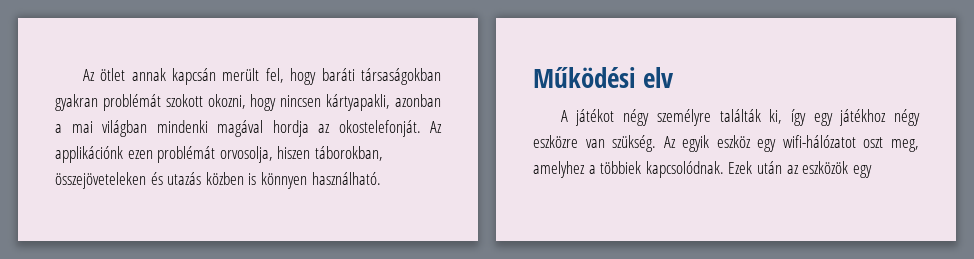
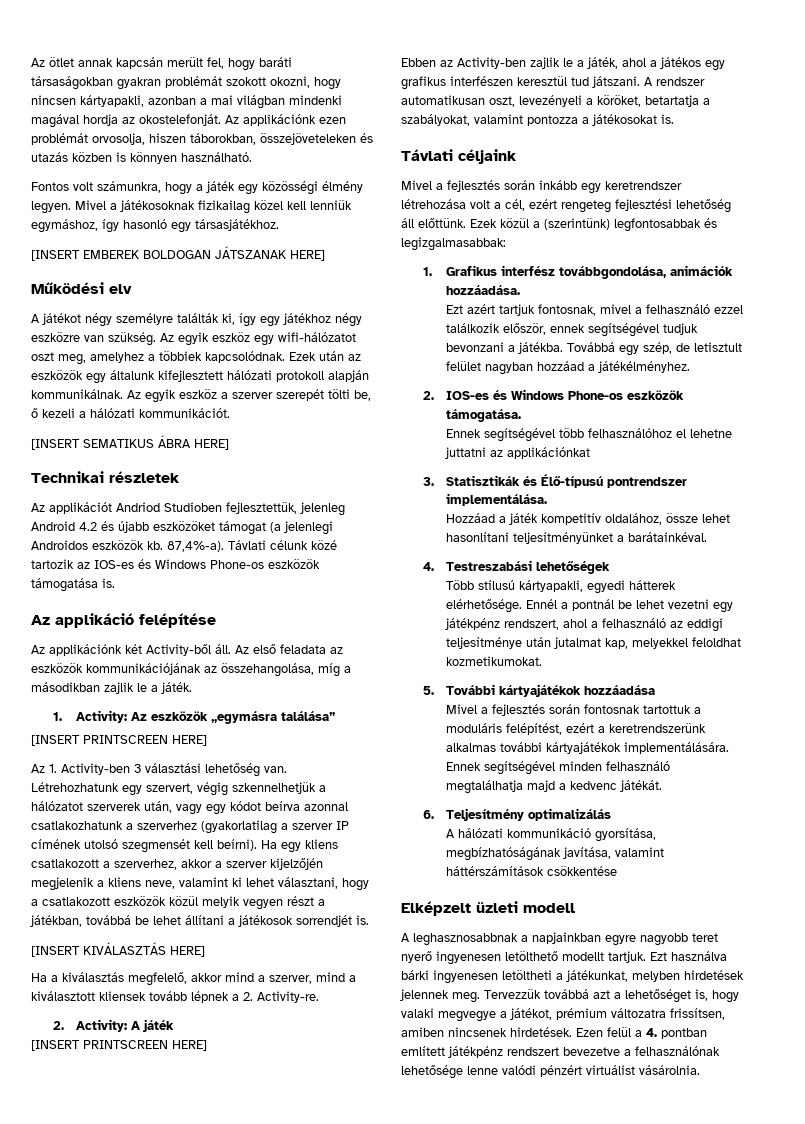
(381, 178) none -> [31,181,363,195] [31,200,352,214] [31,219,279,233] [31,246,325,261] // Fontos volt számunkra, hogy a játék egy közösségi élmény legyen. Mivel a játékosoknak fizikailag közel kell lenniük egymáshoz, így hasonló egy társasjátékhoz. // [INSERT EMBEREK BOLDOGAN JÁTSZANAK HERE]
(872, 171) none -> [110,370,369,382] [31,389,371,403] [31,408,230,418] [31,435,229,450] [31,471,180,483] [31,502,345,516] [31,521,333,535] [31,540,337,552] [31,559,320,569] [31,578,115,592] [31,613,216,628] [31,644,343,656] [31,663,351,677] [31,682,192,694] [53,710,335,724] [31,735,207,746] [31,763,287,777] [31,782,326,796] [31,801,348,815] [31,820,349,834] [31,839,338,853] [31,858,323,870] [31,877,369,891] [31,896,325,910] [30,915,369,927] [31,942,205,957] [31,972,356,986] [31,991,319,1003] [53,1019,174,1032] [31,1040,207,1051] [401,57,725,71] [401,76,705,90] [401,95,710,107] [401,114,674,126] [401,149,517,164] [401,180,682,194] [401,199,731,213] [401,218,717,232] [401,237,506,251] [423,265,733,279] [445,285,520,295] [445,304,743,316] [445,323,698,337] [445,342,742,356] [445,361,690,375] [423,389,684,400] [445,409,521,422] [445,428,732,442] [444,447,590,459] [423,474,687,488] [445,493,547,506] [445,513,730,525] [445,532,707,544] [423,560,610,574] [445,580,676,594] [445,599,733,613] [444,618,723,632] [445,637,741,649] [445,656,542,666] [423,684,655,697] [445,704,701,716] [445,723,706,735] [445,742,729,754] [445,761,670,775] [445,780,662,794] [423,808,611,821] [445,828,656,842] [445,847,664,861] [445,866,617,876] [401,901,575,916] [401,932,718,946] [401,951,727,965] [401,970,744,984] [400,989,739,1003] [401,1008,725,1022] [401,1027,707,1039] [401,1046,720,1058] [401,1065,700,1079] általunk kifejlesztett hálózati protokoll alapján kommunikálnak. Az egyik eszköz a szerver szerepét tölti be, ő kezeli a hálózati kommunikációt. // [INSERT SEMATIKUS ÁBRA HERE] // Technikai részletek // Az applikációt Andriod Studioben fejlesztettük, jelenleg Android 4.2 és újabb eszközöket támogat (a jelenlegi Androidos eszközök kb. 87,4%-a). Távlati célunk közé tartozik az IOS-es és Windows Phone-os eszközök támogatása is. // Az applikáció felépítése // Az applikációnk két Activity-ből áll. Az első feladata az eszközök kommunikációjának az összehangolása, míg a másodikban zajlik le a játék. // 1. Activity: Az eszközök „egymásra találása” // [INSERT PRINTSCREEN HERE] // Az 1. Activity-ben 3 választási lehetőség van. Létrehozhatunk egy szervert, végig szkennelhetjük a hálózatot szerverek után, vagy egy kódot beírva azonnal csatlakozhatunk a szerverhez (gyakorlatilag a szerver IP címének utolsó szegmensét kell beírni). Ha egy kliens csatlakozott a szerverhez, akkor a szerver kijelzőjén megjelenik a kliens neve, valamint ki lehet választani, hogy a csatlakozott eszközök közül melyik vegyen részt a játékban, továbbá be lehet állítani a játékosok sorrendjét is. // [INSERT KIVÁLASZTÁS HERE] // Ha a kiválasztás megfelelő, akkor mind a szerver, mind a kiválasztott kliensek tovább lépnek a 2. Activity-re. // 2. Activity: A játék // [INSERT PRINTSCREEN HERE] // Ebben az Activity-ben zajlik le a játék, ahol a játékos egy grafikus interfészen keresztül tud játszani. A rendszer automatikusan oszt, levezényeli a köröket, betartatja a szabályokat, valamint pontozza a játékosokat is. // Távlati céljaink // Mivel a fejlesztés során inkább egy keretrendszer létrehozása volt a cél, ezért rengeteg fejlesztési lehetőség áll előttünk. Ezek közül a (szerintünk) legfontosabbak és legizgalmasabbak: // 1. Grafikus interfész továbbgondolása, animációk hozzáadása. // Ezt azért tartjuk fontosnak, mivel a felhasználó ezzel találkozik először, ennek segítségével tudjuk bevonzani a játékba. Továbbá egy szép, de letisztult felület nagyban hozzáad a játékélményhez. // 2. IOS-es és Windows Phone-os eszközök támogatása. // Ennek segítségével több felhasználóhoz el lehetne juttatni az applikációnkat // 3. Statisztikák és Élő-típusú pontrendszer implementálása. // Hozzáad a játék kompetitív oldalához, össze lehet hasonlítani teljesítményünket a barátainkéval. // 4. Testreszabási lehetőségek // Több stílusú kártyapakli, egyedi hátterek elérhetősége. Ennél a pontnál be lehet vezetni egy játékpénz rendszert, ahol a felhasználó az eddigi teljesítménye után jutalmat kap, melyekkel feloldhat kozmetikumokat. // 5. További kártyajátékok hozzáadása // Mivel a fejlesztés során fontosnak tartottuk a moduláris felépítést, ezért a keretrendszerünk alkalmas további kártyajátékok implementálására. Ennek segítségével minden felhasználó megtalálhatja majd a kedvenc játékát. // 6. Teljesítmény optimalizálás // A hálózati kommunikáció gyorsítása, megbízhatóságának javítása, valamint háttérszámítások csökkentése // Elképzelt üzleti modell // A leghasznosabbnak a napjainkban egyre nagyobb teret nyerő ingyenesen letölthető modellt tartjuk. Ezt használva bárki ingyenesen letöltheti a játékunkat, melyben hirdetések jelennek meg. Tervezzük továbbá azt a lehetőséget is, hogy valaki megvegye a játékot, prémium változatra frissítsen, amiben nincsenek hirdetések. Ezen felül a 4. pontban említett játékpénz rendszert bevezetve a felhasználónak lehetősége lenne valódi pénzért virtuálist vásárolnia.

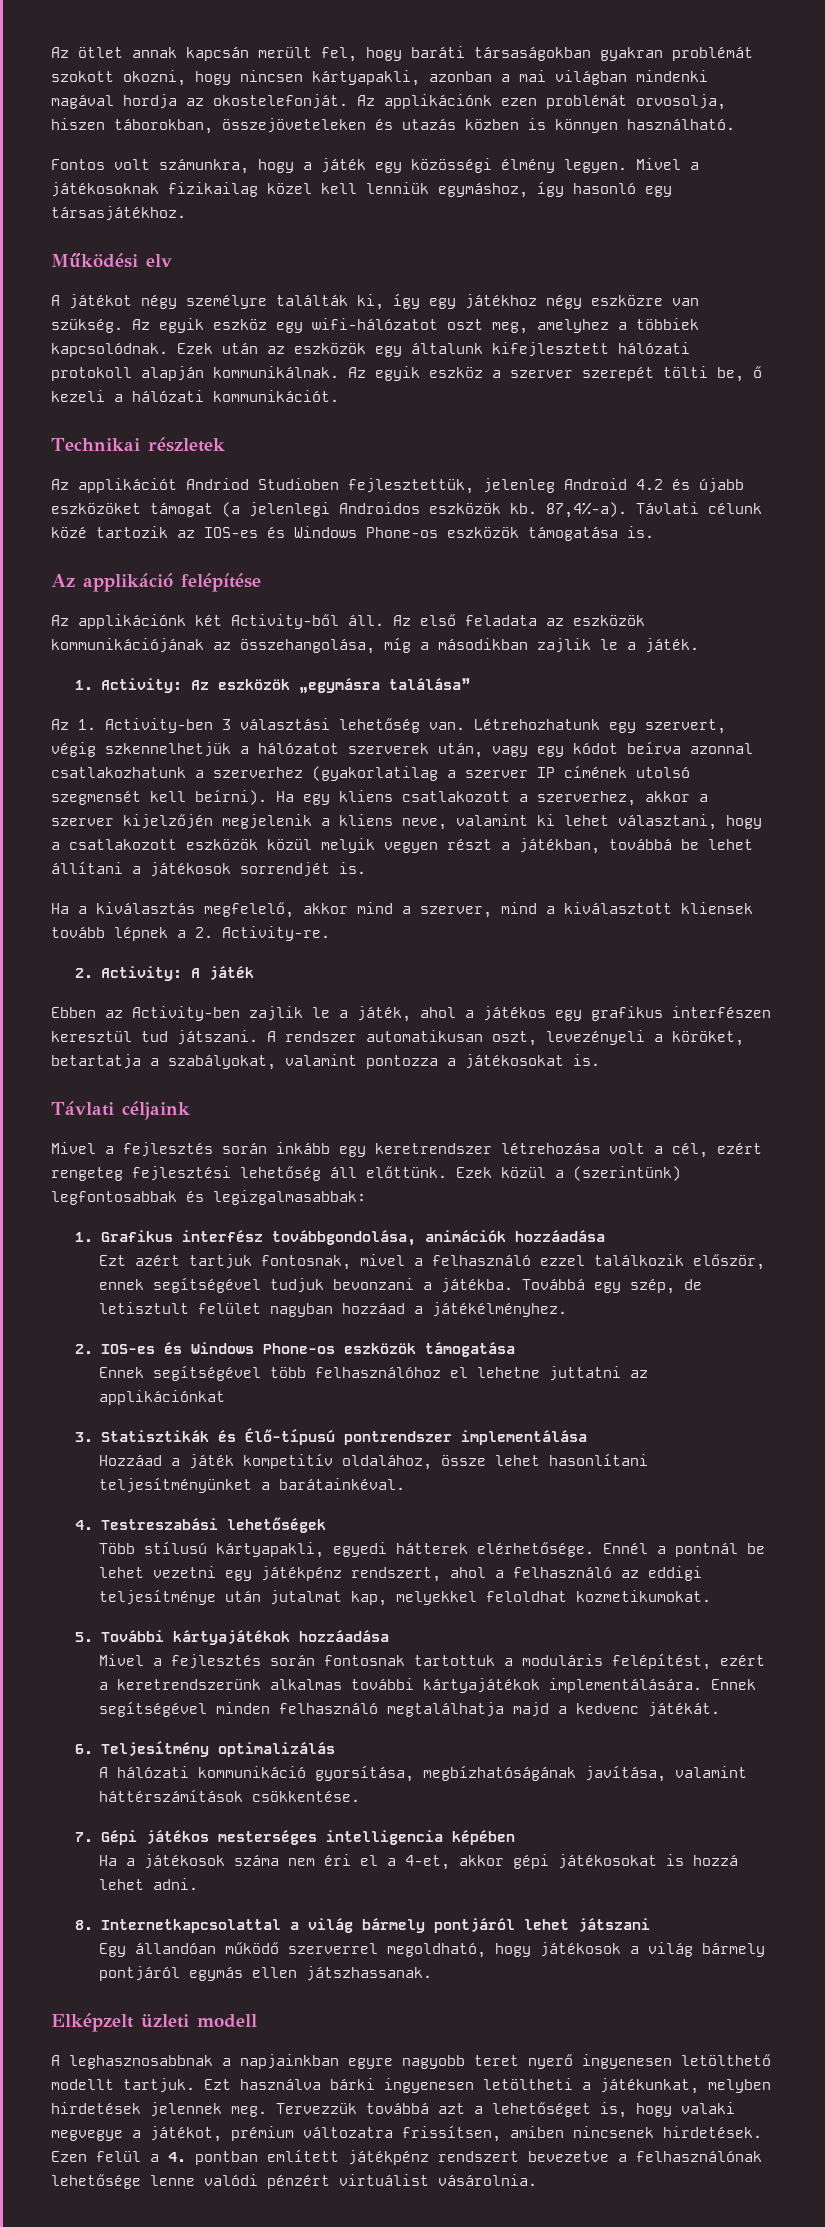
[31,246,325,261] // [INSERT EMBEREK BOLDOGAN JÁTSZANAK HERE] -> (186, 213) none
[31,435,229,450] // [INSERT SEMATIKUS ÁBRA HERE] -> (339, 396) none
[31,735,207,746] // [INSERT PRINTSCREEN HERE] -> (470, 684) none
[31,942,205,957] // [INSERT KIVÁLASZTÁS HERE] -> (366, 868) none
[31,1040,207,1051] // [INSERT PRINTSCREEN HERE] -> (254, 973) none
[445,285,520,295] hozzáadása. -> [514,1230,605,1242] hozzáadása
[445,409,521,422] támogatása. -> [424,1342,515,1357] támogatása
[445,493,547,506] implementálása. -> [460,1430,587,1445] implementálása
[546,866,617,876] csökkentése -> [252,1790,361,1802] [75,1830,515,1845] [99,1854,739,1870] [99,1878,199,1890] [75,1918,650,1933] [99,1942,766,1958] [99,1966,433,1981] csökkentése. // 7. Gépi játékos mesterséges intelligencia képében // Ha a játékosok száma nem éri el a 4-et, akkor gépi játékosokat is hozzá lehet adni. // 8. Internetkapcsolattal a világ bármely pontjáról lehet játszani // Egy állandóan működő szerverrel megoldható, hogy játékosok a világ bármely pontjáról egymás ellen játszhassanak.

